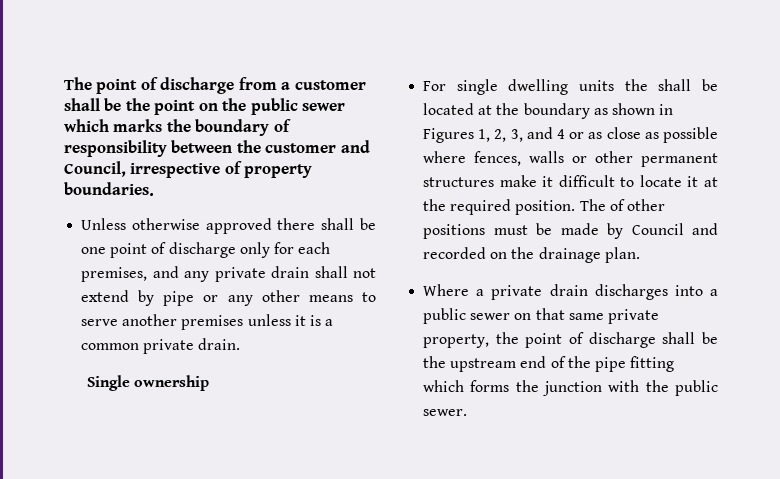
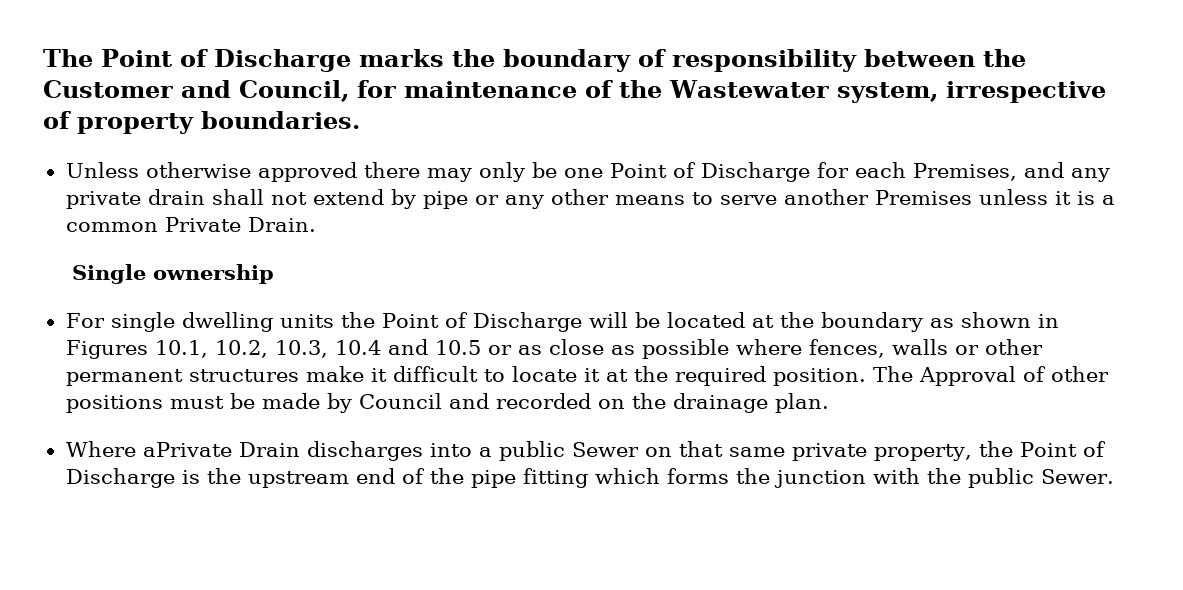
[64,77,366,94] [64,98,346,115] [64,119,109,132] The point of discharge from a customer shall be the point on the public sewer which -> [43,49,351,72] The Point of Discharge
[265,143,337,153] customer -> [43,80,173,98] Customer
(126, 169) none -> [357,80,938,103] for maintenance of the Wastewater system,
[321,218,376,230] [81,242,270,258] shall be one point of discharge only -> [426,162,810,182] may only be one Point of Discharge
[81,267,148,282] premises, -> [912,163,1017,181] Premises,
[181,315,244,330] premises -> [874,190,972,205] Premises
[143,338,241,354] private drain. -> [164,217,316,232] Private Drain.
[658,79,692,91] shall -> [381,312,628,332] Point of Discharge will
[478,127,566,142] 1, 2, 3, and 4 -> [154,339,481,358] 10.1, 10.2, 10.3, 10.4 and 10.5
(606, 205) none -> [918,366,1016,386] Approval
[476,284,588,300] a private drain -> [142,442,300,457] aPrivate Drain
[470,313,511,320] sewer -> [571,442,639,457] Sewer
[525,332,718,348] point of discharge shall be -> [1019,441,1106,457] [65,468,200,488] Point of Discharge is
[423,409,468,416] sewer. -> [1040,469,1114,484] Sewer.

